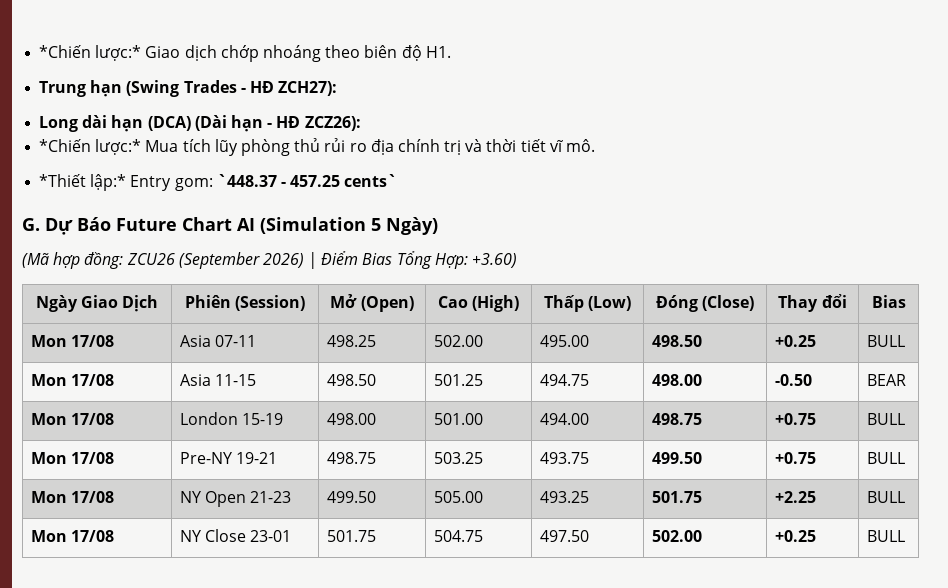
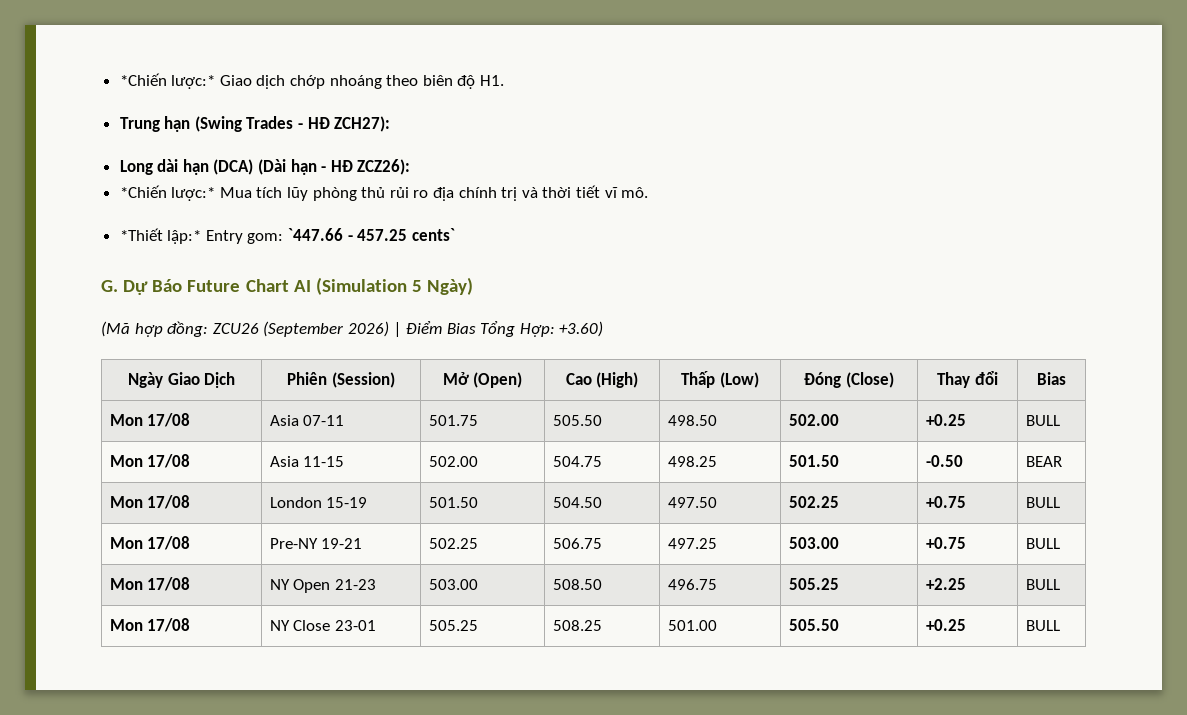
[216,174,277,187] `448.37 -> [288,228,344,241] `447.66
[326,335,376,347] [433,335,483,347] [539,335,589,347] [651,335,702,347] 498.25 | 502.00 | 495.00 | 498.50 -> [428,415,478,426] [552,415,602,426] [667,415,717,426] [788,414,839,426] 501.75 | 505.50 | 498.50 | 502.00
[326,374,376,386] [433,374,483,386] [539,374,589,386] [651,374,702,386] 498.50 | 501.25 | 494.75 | 498.00 -> [428,456,478,467] [552,456,602,467] [667,456,717,467] [788,455,839,467] 502.00 | 504.75 | 498.25 | 501.50
[326,413,376,425] [433,413,483,425] [539,413,589,425] [651,413,702,425] 498.00 | 501.00 | 494.00 | 498.75 -> [428,497,478,508] [552,497,602,508] [667,497,717,508] [788,496,839,508] 501.50 | 504.50 | 497.50 | 502.25
[326,452,376,464] [433,452,483,464] [539,452,589,464] [651,452,702,464] 498.75 | 503.25 | 493.75 | 499.50 -> [428,538,478,549] [552,538,602,549] [667,538,717,549] [788,537,839,549] 502.25 | 506.75 | 497.25 | 503.00
[326,491,376,503] [433,491,483,503] [539,491,589,503] [651,491,702,503] 499.50 | 505.00 | 493.25 | 501.75 -> [428,579,478,590] [552,579,602,590] [667,579,717,590] [788,578,839,590] 503.00 | 508.50 | 496.75 | 505.25
[326,530,376,542] [433,530,483,542] [539,530,589,542] [651,530,702,542] 501.75 | 504.75 | 497.50 | 502.00 -> [428,620,478,631] [552,620,602,631] [667,620,717,631] [788,619,839,631] 505.25 | 508.25 | 501.00 | 505.50

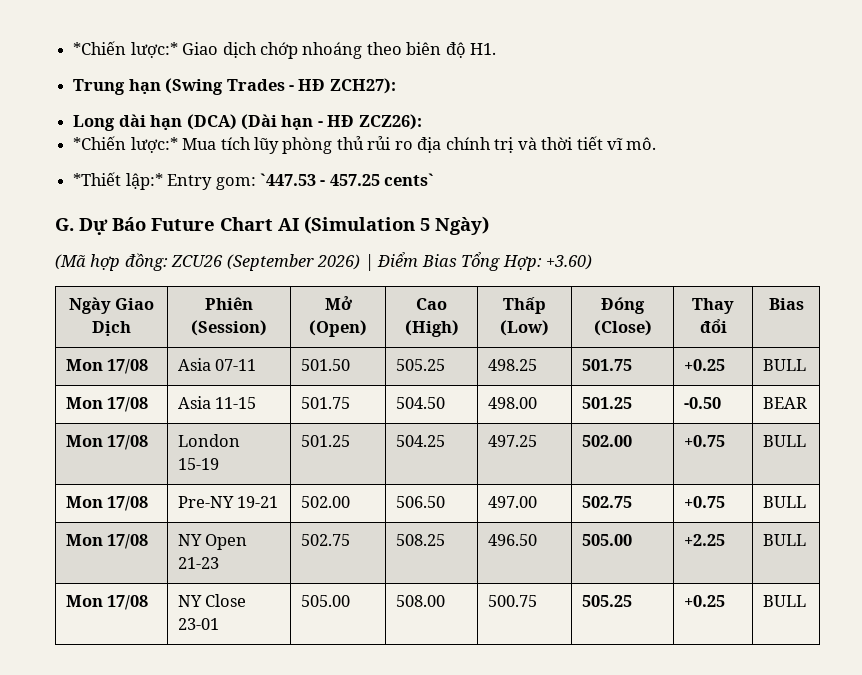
[288,228,344,241] `447.66 -> [259,173,316,186] `447.53
[428,415,478,426] [552,415,602,426] [667,415,717,426] [788,414,839,426] 501.75 | 505.50 | 498.50 | 502.00 -> [300,359,350,371] [395,359,445,371] [487,359,537,371] [581,359,632,371] 501.50 | 505.25 | 498.25 | 501.75
[428,456,478,467] [552,456,602,467] [667,456,717,467] [788,455,839,467] 502.00 | 504.75 | 498.25 | 501.50 -> [300,397,350,409] [395,397,445,409] [487,397,537,409] [581,397,632,409] 501.75 | 504.50 | 498.00 | 501.25
[428,497,478,508] [552,497,602,508] [667,497,717,508] [788,496,839,508] 501.50 | 504.50 | 497.50 | 502.25 -> [300,435,350,447] [395,435,445,447] [487,435,537,447] [581,435,632,447] 501.25 | 504.25 | 497.25 | 502.00
[428,538,478,549] [552,538,602,549] [667,538,717,549] [788,537,839,549] 502.25 | 506.75 | 497.25 | 503.00 -> [300,496,350,508] [395,496,445,508] [487,496,537,508] [581,496,632,508] 502.00 | 506.50 | 497.00 | 502.75
[428,579,478,590] [552,579,602,590] [667,579,717,590] [788,578,839,590] 503.00 | 508.50 | 496.75 | 505.25 -> [300,534,350,546] [395,534,445,546] [487,534,537,546] [581,534,632,546] 502.75 | 508.25 | 496.50 | 505.00
[428,620,478,631] [552,620,602,631] [667,620,717,631] [788,619,839,631] 505.25 | 508.25 | 501.00 | 505.50 -> [300,595,350,607] [395,595,445,607] [487,595,537,607] [581,595,632,607] 505.00 | 508.00 | 500.75 | 505.25

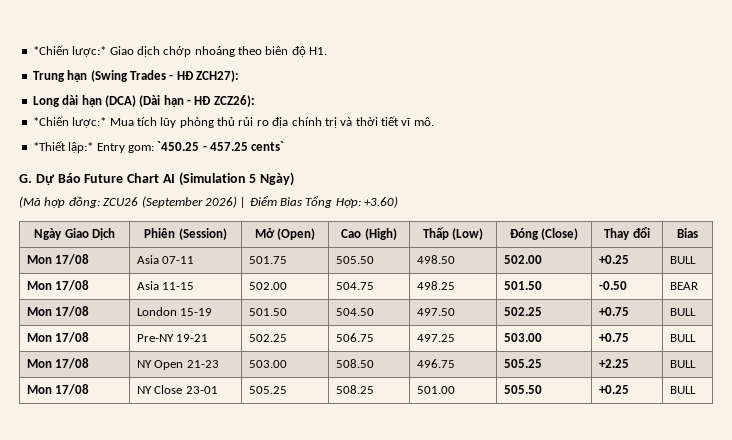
[259,173,316,186] `447.53 -> [157,141,200,151] `450.25
[300,359,350,371] [395,359,445,371] [487,359,537,371] [581,359,632,371] 501.50 | 505.25 | 498.25 | 501.75 -> [249,256,288,264] [336,256,375,264] [417,255,456,264] [504,255,543,264] 501.75 | 505.50 | 498.50 | 502.00
[300,397,350,409] [395,397,445,409] [487,397,537,409] [581,397,632,409] 501.75 | 504.50 | 498.00 | 501.25 -> [249,282,288,290] [336,282,375,290] [417,281,456,290] [504,281,543,290] 502.00 | 504.75 | 498.25 | 501.50
[300,435,350,447] [395,435,445,447] [487,435,537,447] [581,435,632,447] 501.25 | 504.25 | 497.25 | 502.00 -> [249,308,288,316] [336,308,375,316] [417,308,456,316] [504,307,543,316] 501.50 | 504.50 | 497.50 | 502.25
[300,496,350,508] [395,496,445,508] [487,496,537,508] [581,496,632,508] 502.00 | 506.50 | 497.00 | 502.75 -> [249,334,288,342] [336,333,375,342] [417,334,456,342] [504,333,543,342] 502.25 | 506.75 | 497.25 | 503.00
[300,534,350,546] [395,534,445,546] [487,534,537,546] [581,534,632,546] 502.75 | 508.25 | 496.50 | 505.00 -> [249,360,288,368] [336,359,375,368] [417,359,456,368] [504,359,543,368] 503.00 | 508.50 | 496.75 | 505.25
[300,595,350,607] [395,595,445,607] [487,595,537,607] [581,595,632,607] 505.00 | 508.00 | 500.75 | 505.25 -> [249,386,288,394] [336,385,375,394] [417,386,456,394] [504,385,543,394] 505.25 | 508.25 | 501.00 | 505.50

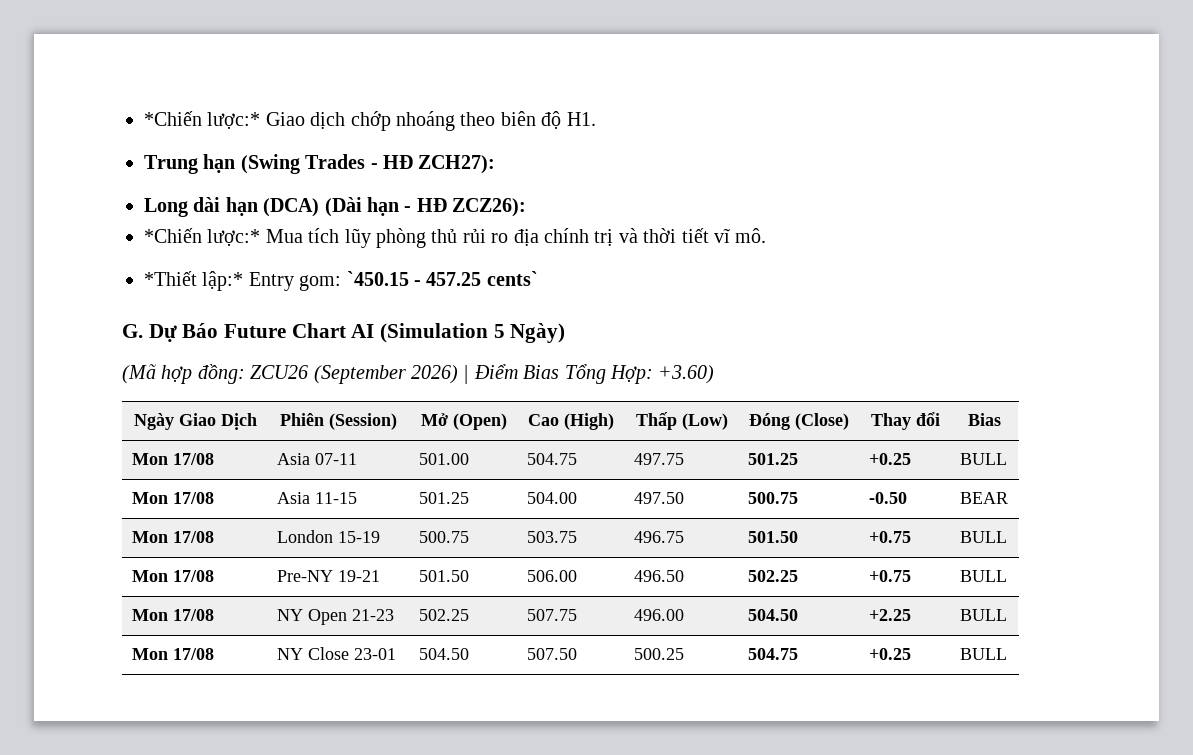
[157,141,200,151] `450.25 -> [346,271,409,286] `450.15
[249,256,288,264] [336,256,375,264] [417,255,456,264] [504,255,543,264] 501.75 | 505.50 | 498.50 | 502.00 -> [418,453,469,465] [526,453,577,465] [633,453,684,465] [747,453,798,465] 501.00 | 504.75 | 497.75 | 501.25
[249,282,288,290] [336,282,375,290] [417,281,456,290] [504,281,543,290] 502.00 | 504.75 | 498.25 | 501.50 -> [418,492,469,504] [526,492,577,504] [633,492,684,504] [747,492,798,504] 501.25 | 504.00 | 497.50 | 500.75
[249,308,288,316] [336,308,375,316] [417,308,456,316] [504,307,543,316] 501.50 | 504.50 | 497.50 | 502.25 -> [418,531,469,543] [526,531,577,543] [633,531,684,543] [747,531,798,543] 500.75 | 503.75 | 496.75 | 501.50
[249,334,288,342] [336,333,375,342] [417,334,456,342] [504,333,543,342] 502.25 | 506.75 | 497.25 | 503.00 -> [418,570,469,582] [526,570,577,582] [633,570,684,582] [747,570,798,582] 501.50 | 506.00 | 496.50 | 502.25
[249,360,288,368] [336,359,375,368] [417,359,456,368] [504,359,543,368] 503.00 | 508.50 | 496.75 | 505.25 -> [418,609,469,621] [526,609,577,621] [633,609,684,621] [747,609,798,621] 502.25 | 507.75 | 496.00 | 504.50
[249,386,288,394] [336,385,375,394] [417,386,456,394] [504,385,543,394] 505.25 | 508.25 | 501.00 | 505.50 -> [418,648,469,660] [526,648,577,660] [633,648,684,660] [747,648,798,660] 504.50 | 507.50 | 500.25 | 504.75

